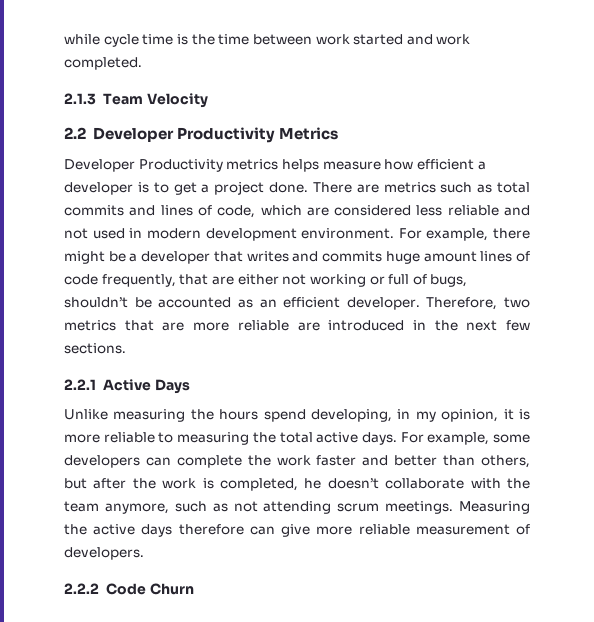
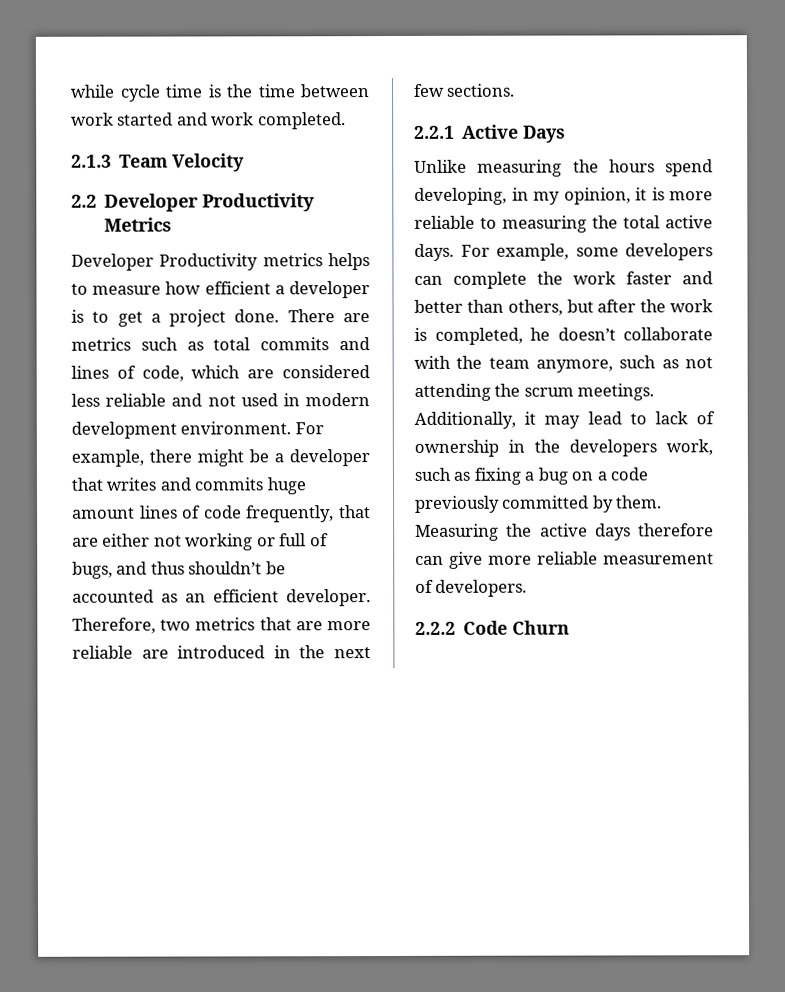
(319, 165) none -> [71,283,88,295] to
(468, 280) none -> [116,561,185,575] and thus
(332, 507) none -> [494,383,521,397] the
(454, 507) none -> [414,411,715,429] [414,439,713,457] [414,467,649,485] [414,495,663,513] Additionally, it may lead to lack of ownership in the developers work, such as fixing a bug on a code previously committed by them.

